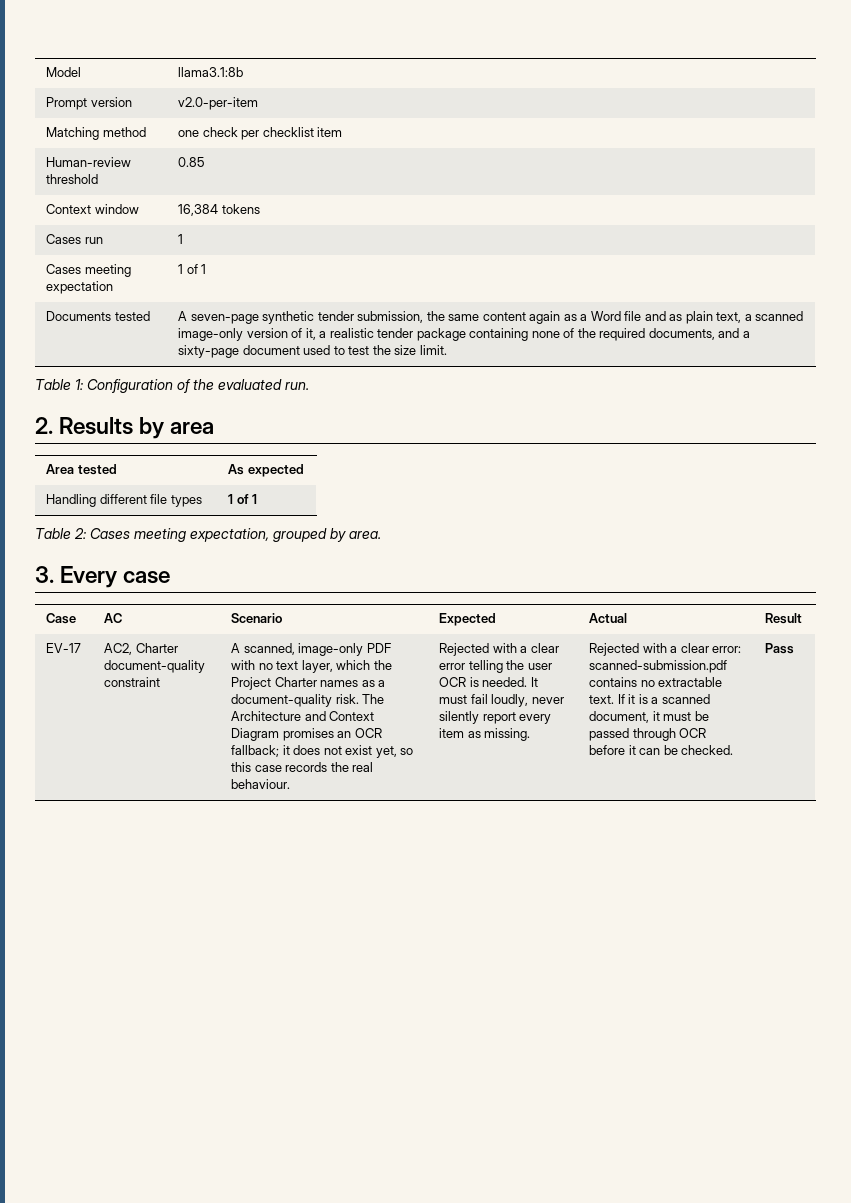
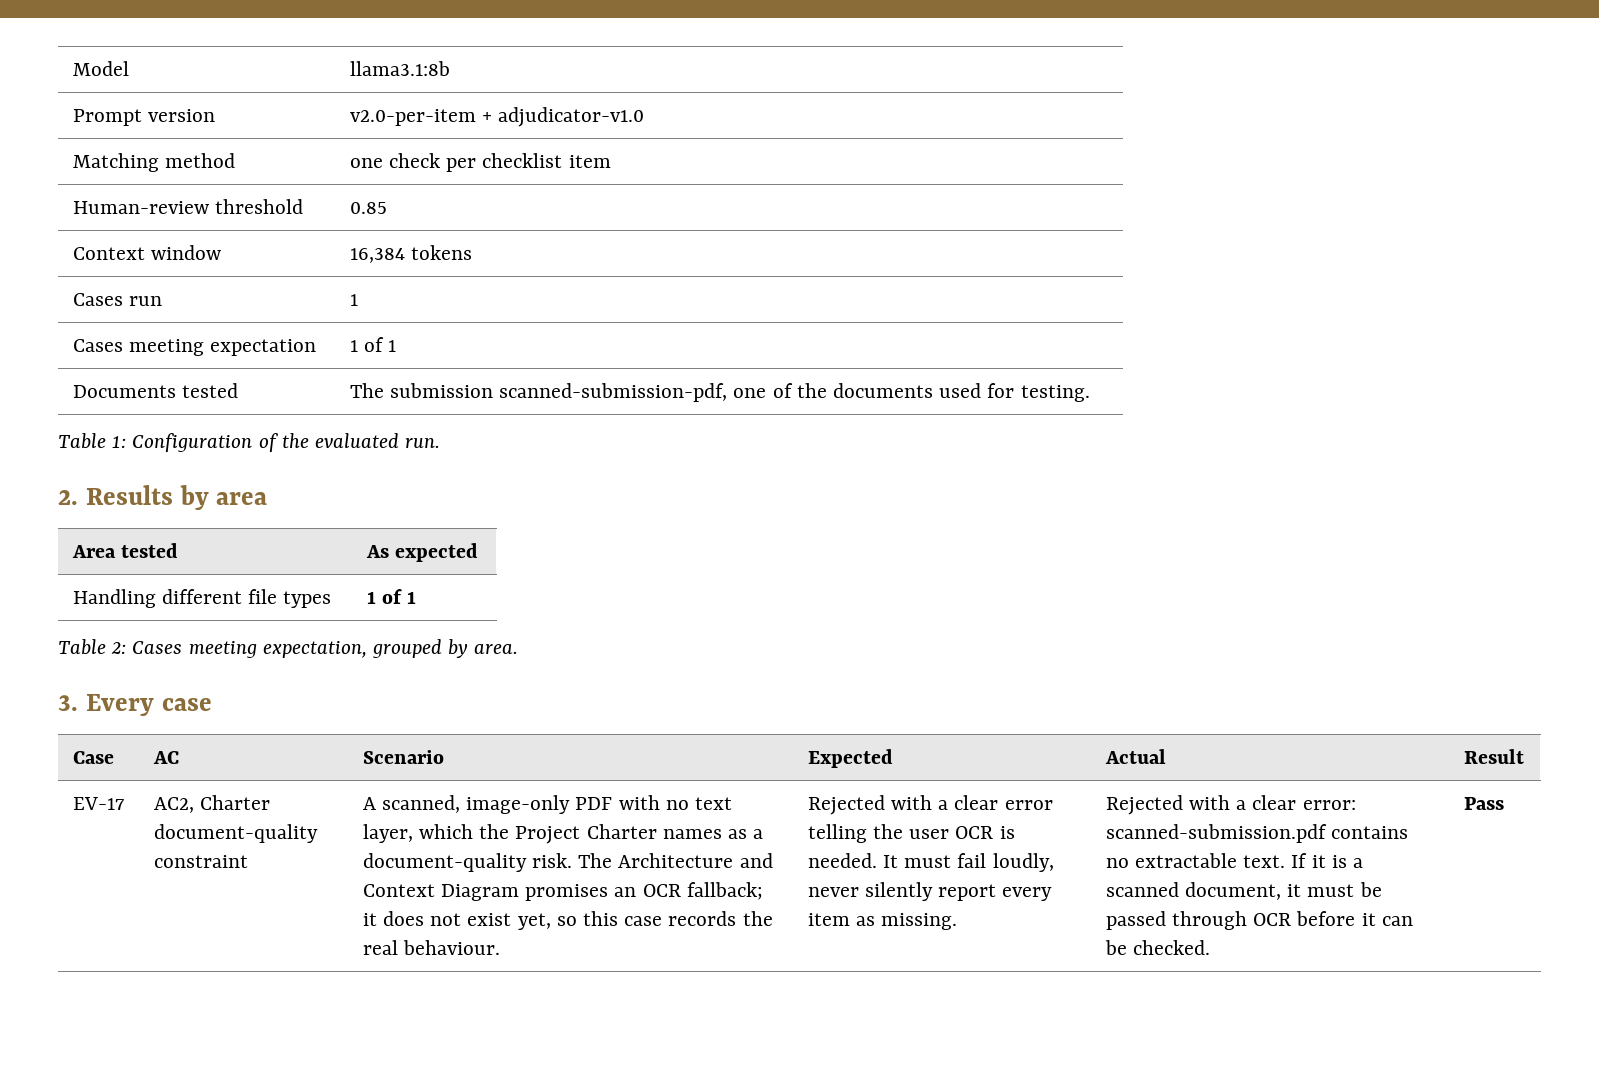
(259, 103) none -> [481,107,645,127] + adjudicator-v1.0
[178,311,804,324] [178,328,750,341] [178,345,447,358] A seven-page synthetic tender submission, the same content again as a Word file and as plain text, a scanned image-only version of it, a realistic tender package containing none of the required documents, and a sixty-page document used to test the size limit. -> [349,383,1090,402] The submission scanned-submission-pdf, one of the documents used for testing.

